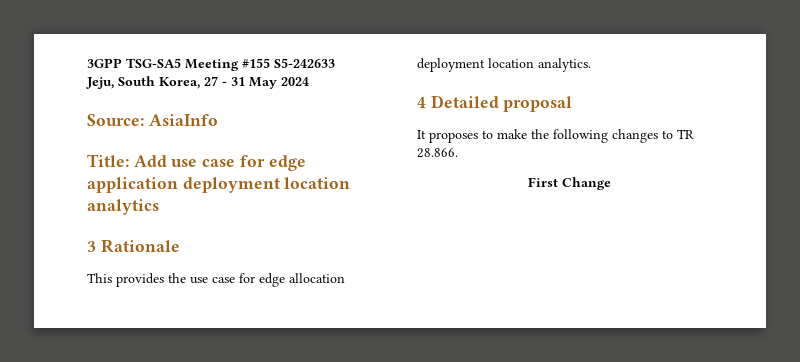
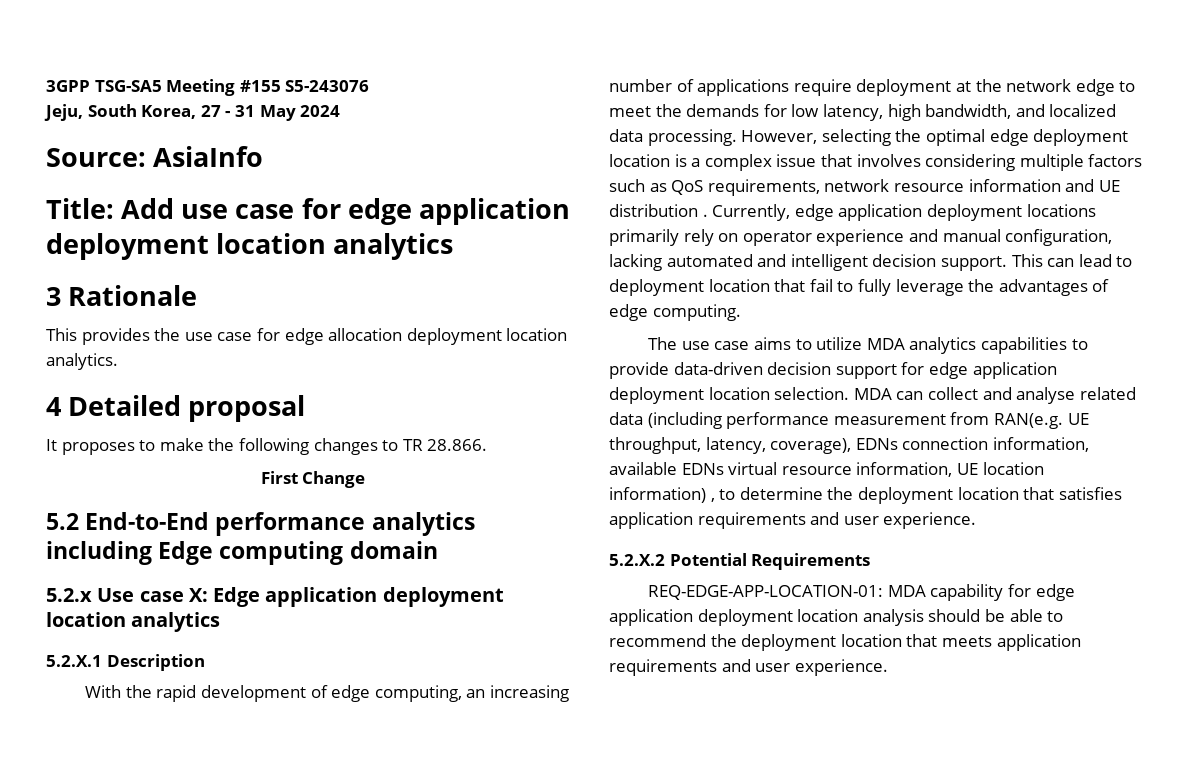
[274,58,335,68] S5-242633 -> [285,80,370,92] S5-243076
(611, 183) none -> [46,512,475,536] [46,541,438,565] [46,587,504,607] [46,612,221,632] [46,654,205,671] [85,685,569,702] [609,79,1136,96] [609,104,1117,121] [609,129,1129,146] [609,154,1143,171] [609,179,1120,196] [609,204,1096,221] [609,229,1113,246] [609,254,1133,271] [609,279,1110,296] [609,304,741,321] [648,337,1088,354] [609,362,1057,379] [609,387,1136,404] [609,412,1089,429] [609,437,1089,454] [609,462,1044,477] [609,487,1122,504] [609,512,977,529] [609,553,871,570] [648,584,1075,601] [609,609,1064,626] [609,634,1081,651] [609,659,888,676] // 5.2 End-to-End performance analytics including Edge computing domain // 5.2.x Use case X: Edge application deployment location analytics // 5.2.X.1 Description // With the rapid development of edge computing, an increasing number of applications require deployment at the network edge to meet the demands for low latency, high bandwidth, and localized data processing. However, selecting the optimal edge deployment location is a complex issue that involves considering multiple factors such as QoS requirements, network resource information and UE distribution . Currently, edge application deployment locations primarily rely on operator experience and manual configuration, lacking automated and intelligent decision support. This can lead to deployment location that fail to fully leverage the advantages of edge computing. // The use case aims to utilize MDA analytics capabilities to provide data-driven decision support for edge application deployment location selection. MDA can collect and analyse related data (including performance measurement from RAN(e.g. UE throughput, latency, coverage), EDNs connection information, available EDNs virtual resource information, UE location information) , to determine the deployment location that satisfies application requirements and user experience. // 5.2.X.2 Potential Requirements // REQ-EDGE-APP-LOCATION-01: MDA capability for edge application deployment location analysis should be able to recommend the deployment location that meets application requirements and user experience.

